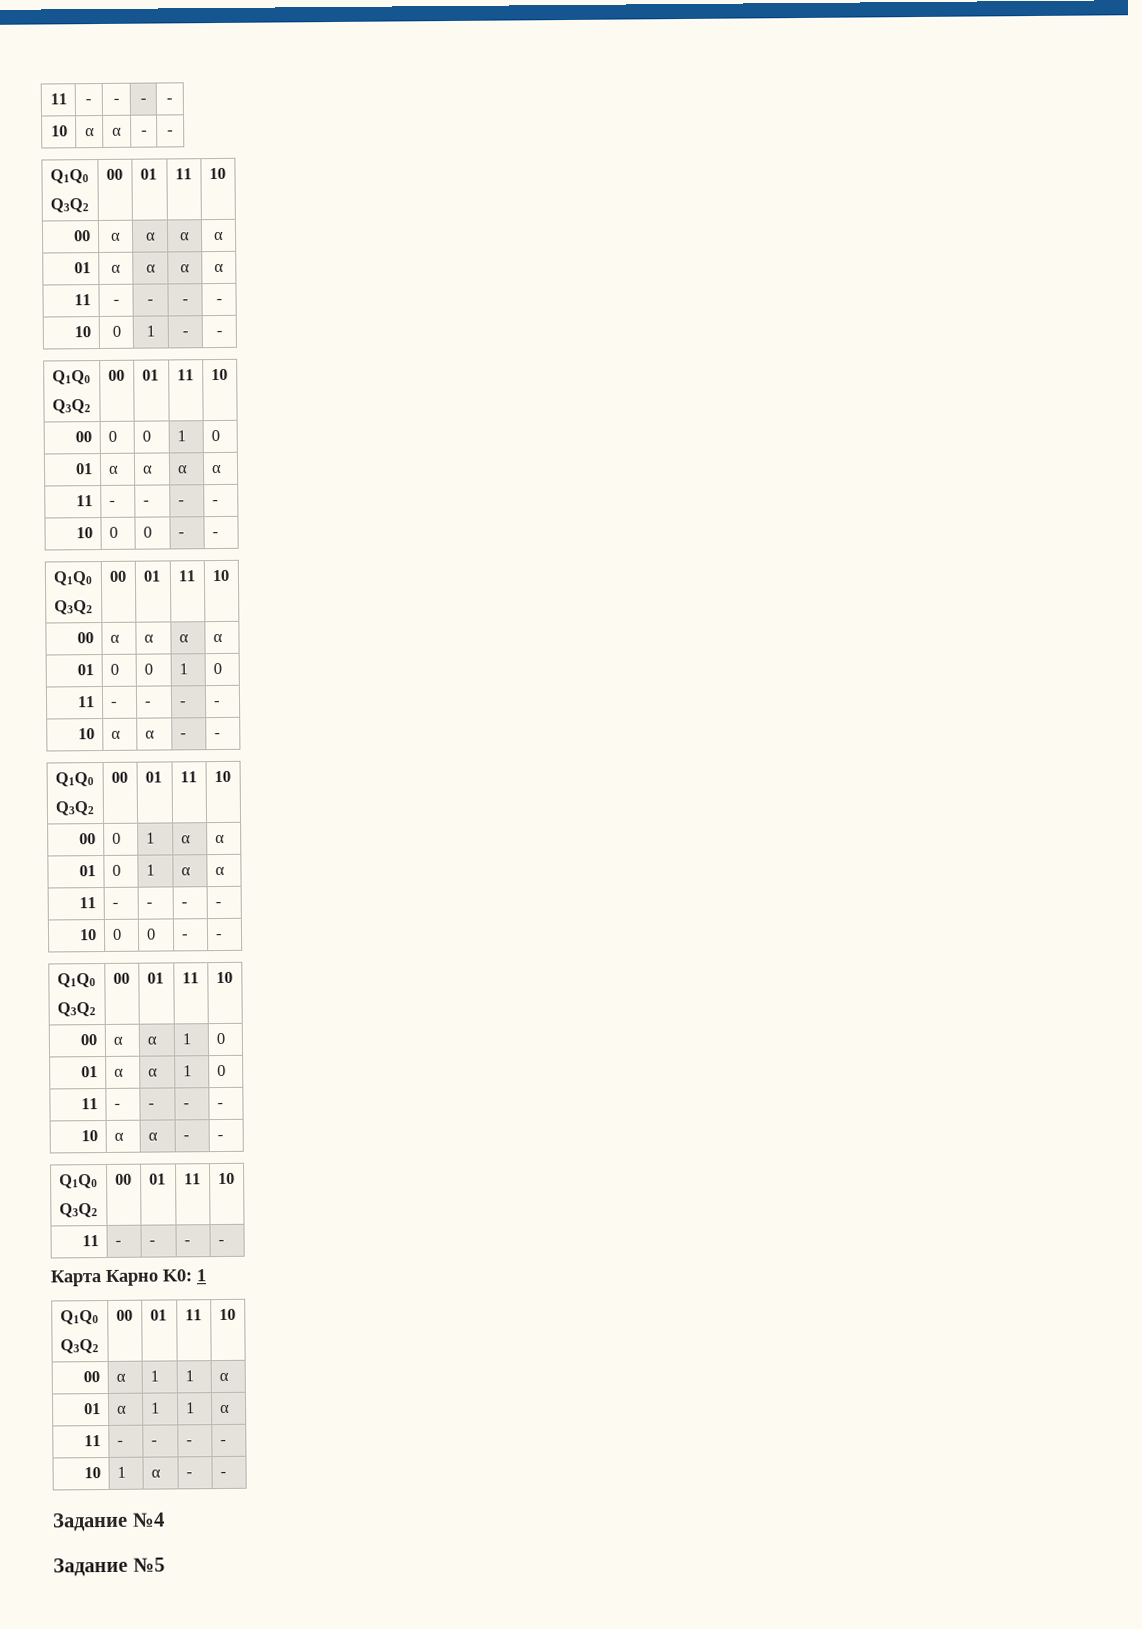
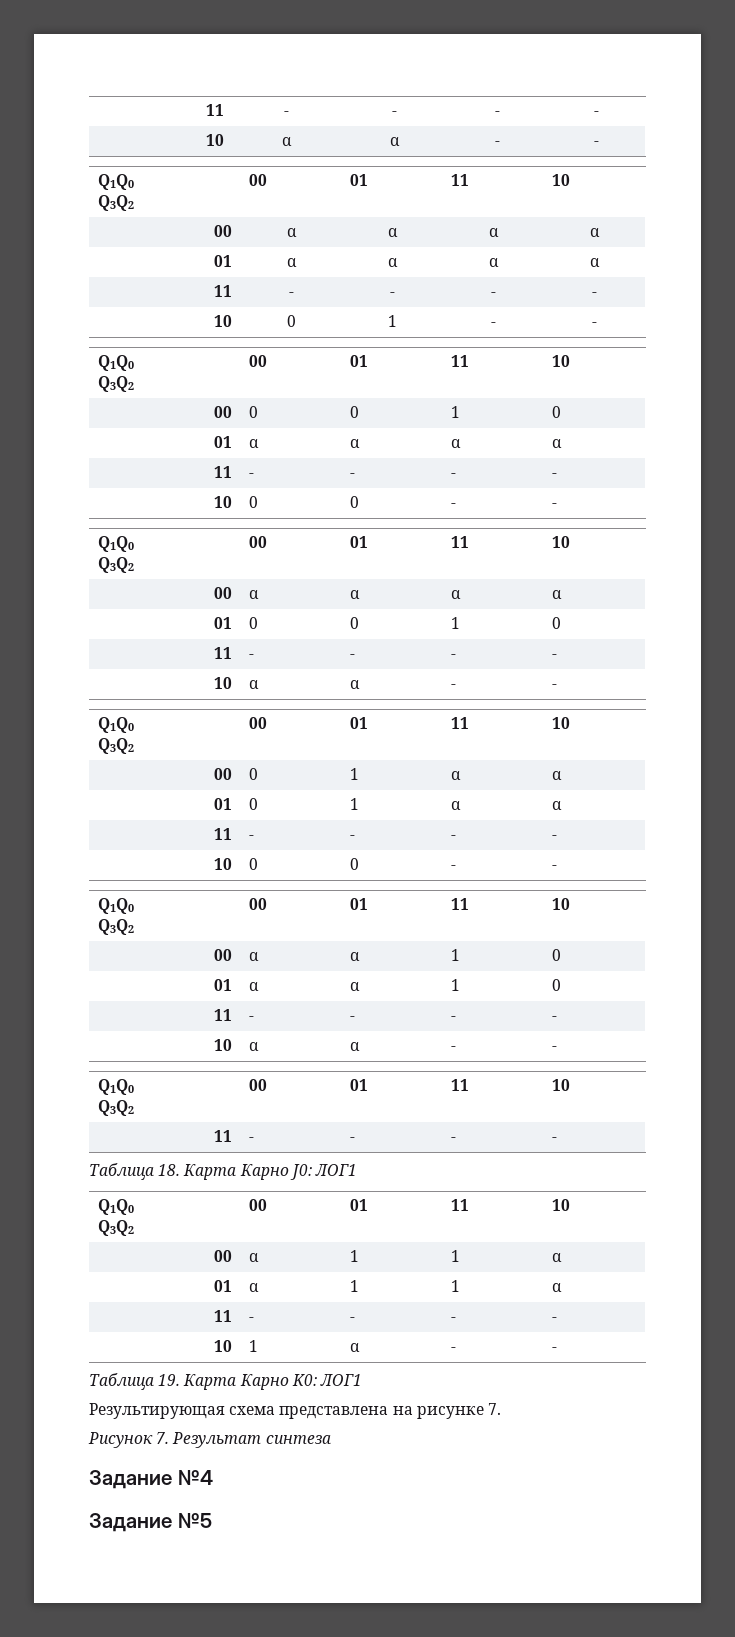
[50,1269,206,1287] Карта Карно K0: 1 -> [89,1163,357,1180] Таблица 18. Карта Карно J0: ЛОГ1
(227, 1474) none -> [89,1373,362,1390] [89,1403,501,1419] [88,1432,331,1448] // Таблица 19. Карта Карно K0: ЛОГ1 // Результирующая схема представлена на рисунке 7. // Рисунок 7. Результат синтеза

